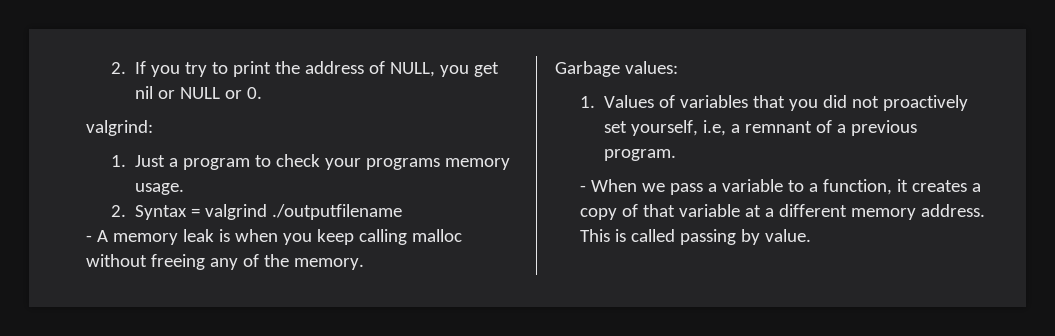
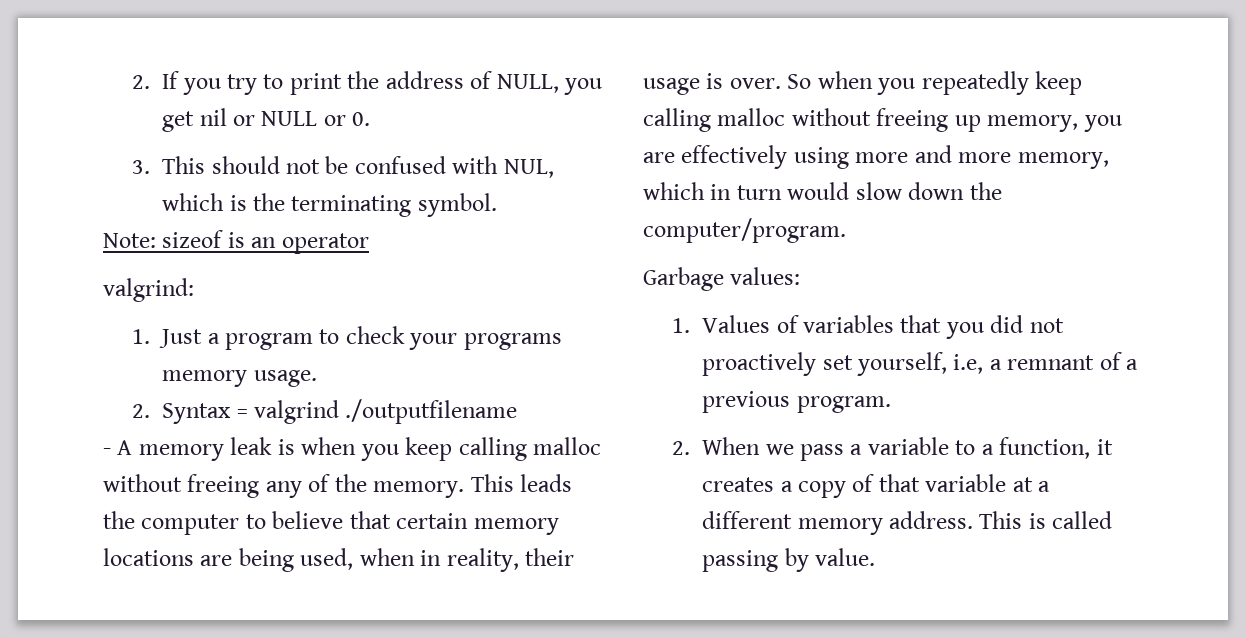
(263, 93) none -> [132,156,554,178] [162,193,497,217] [103,230,369,254] // 3. This should not be confused with NUL, which is the terminating symbol. // Note: sizeof is an operator
(364, 264) none -> [470,474,573,492] [103,511,559,535] [103,548,575,572] [643,71,1083,95] [643,108,1122,132] [643,145,1109,169] [643,182,1002,200] [643,218,846,243] This leads the computer to believe that certain memory locations are being used, when in reality, their usage is over. So when you repeatedly keep calling malloc without freeing up memory, you are effectively using more and more memory, which in turn would slow down the computer/program.
[579,185,586,192] - -> [672,441,691,455] 2.

